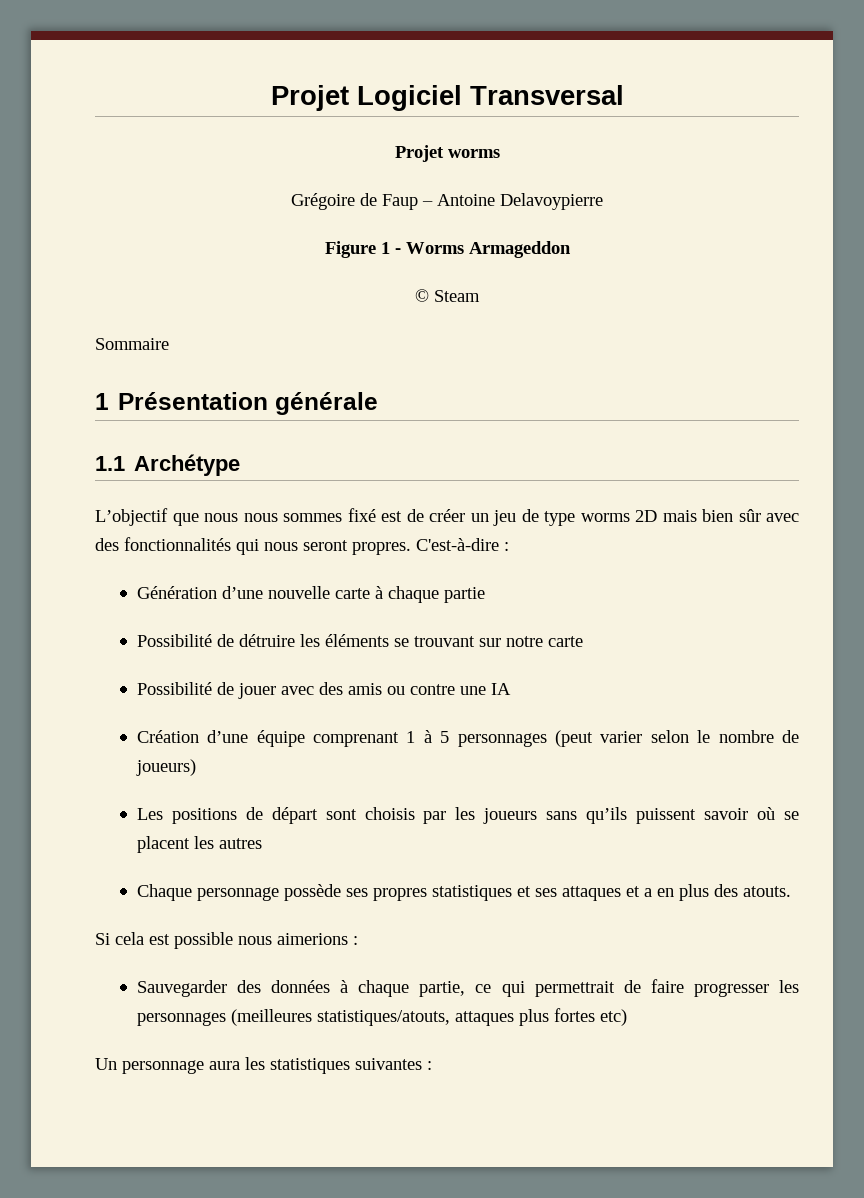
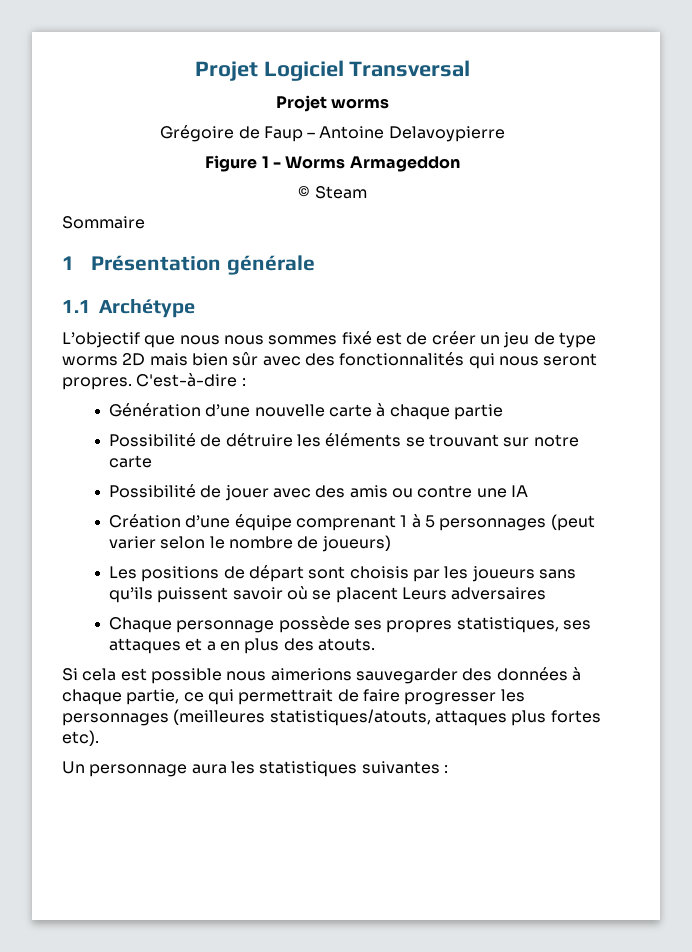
[193,836,262,849] les autres -> [402,587,547,600] Leurs adversaires
[431,885,531,901] statistiques et -> [456,617,559,633] statistiques,
[353,936,358,945] [136,980,227,997] : // Sauvegarder -> [355,668,458,684] sauvegarder
[599,1009,627,1026] etc) -> [62,730,99,746] etc).

